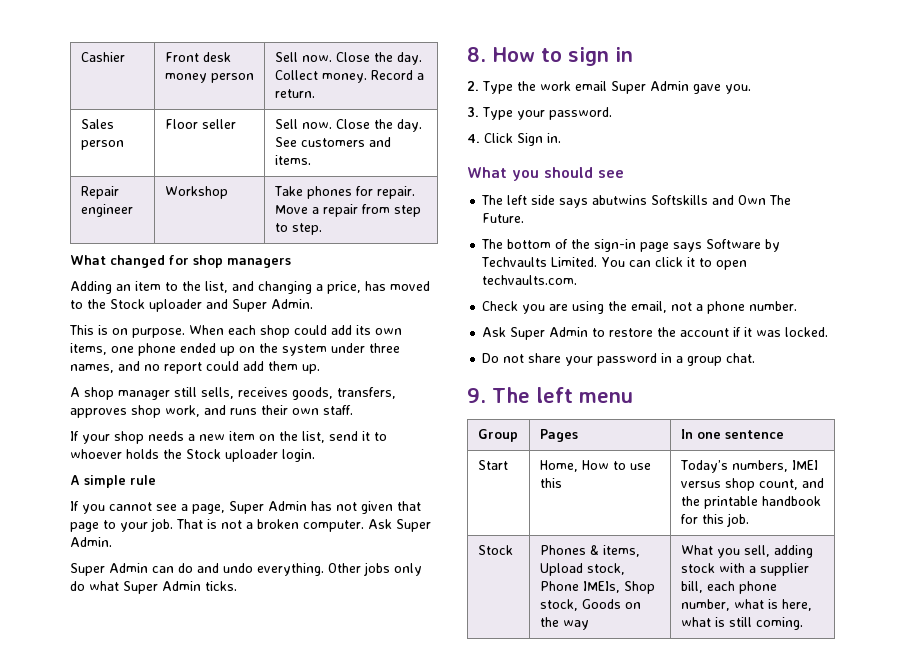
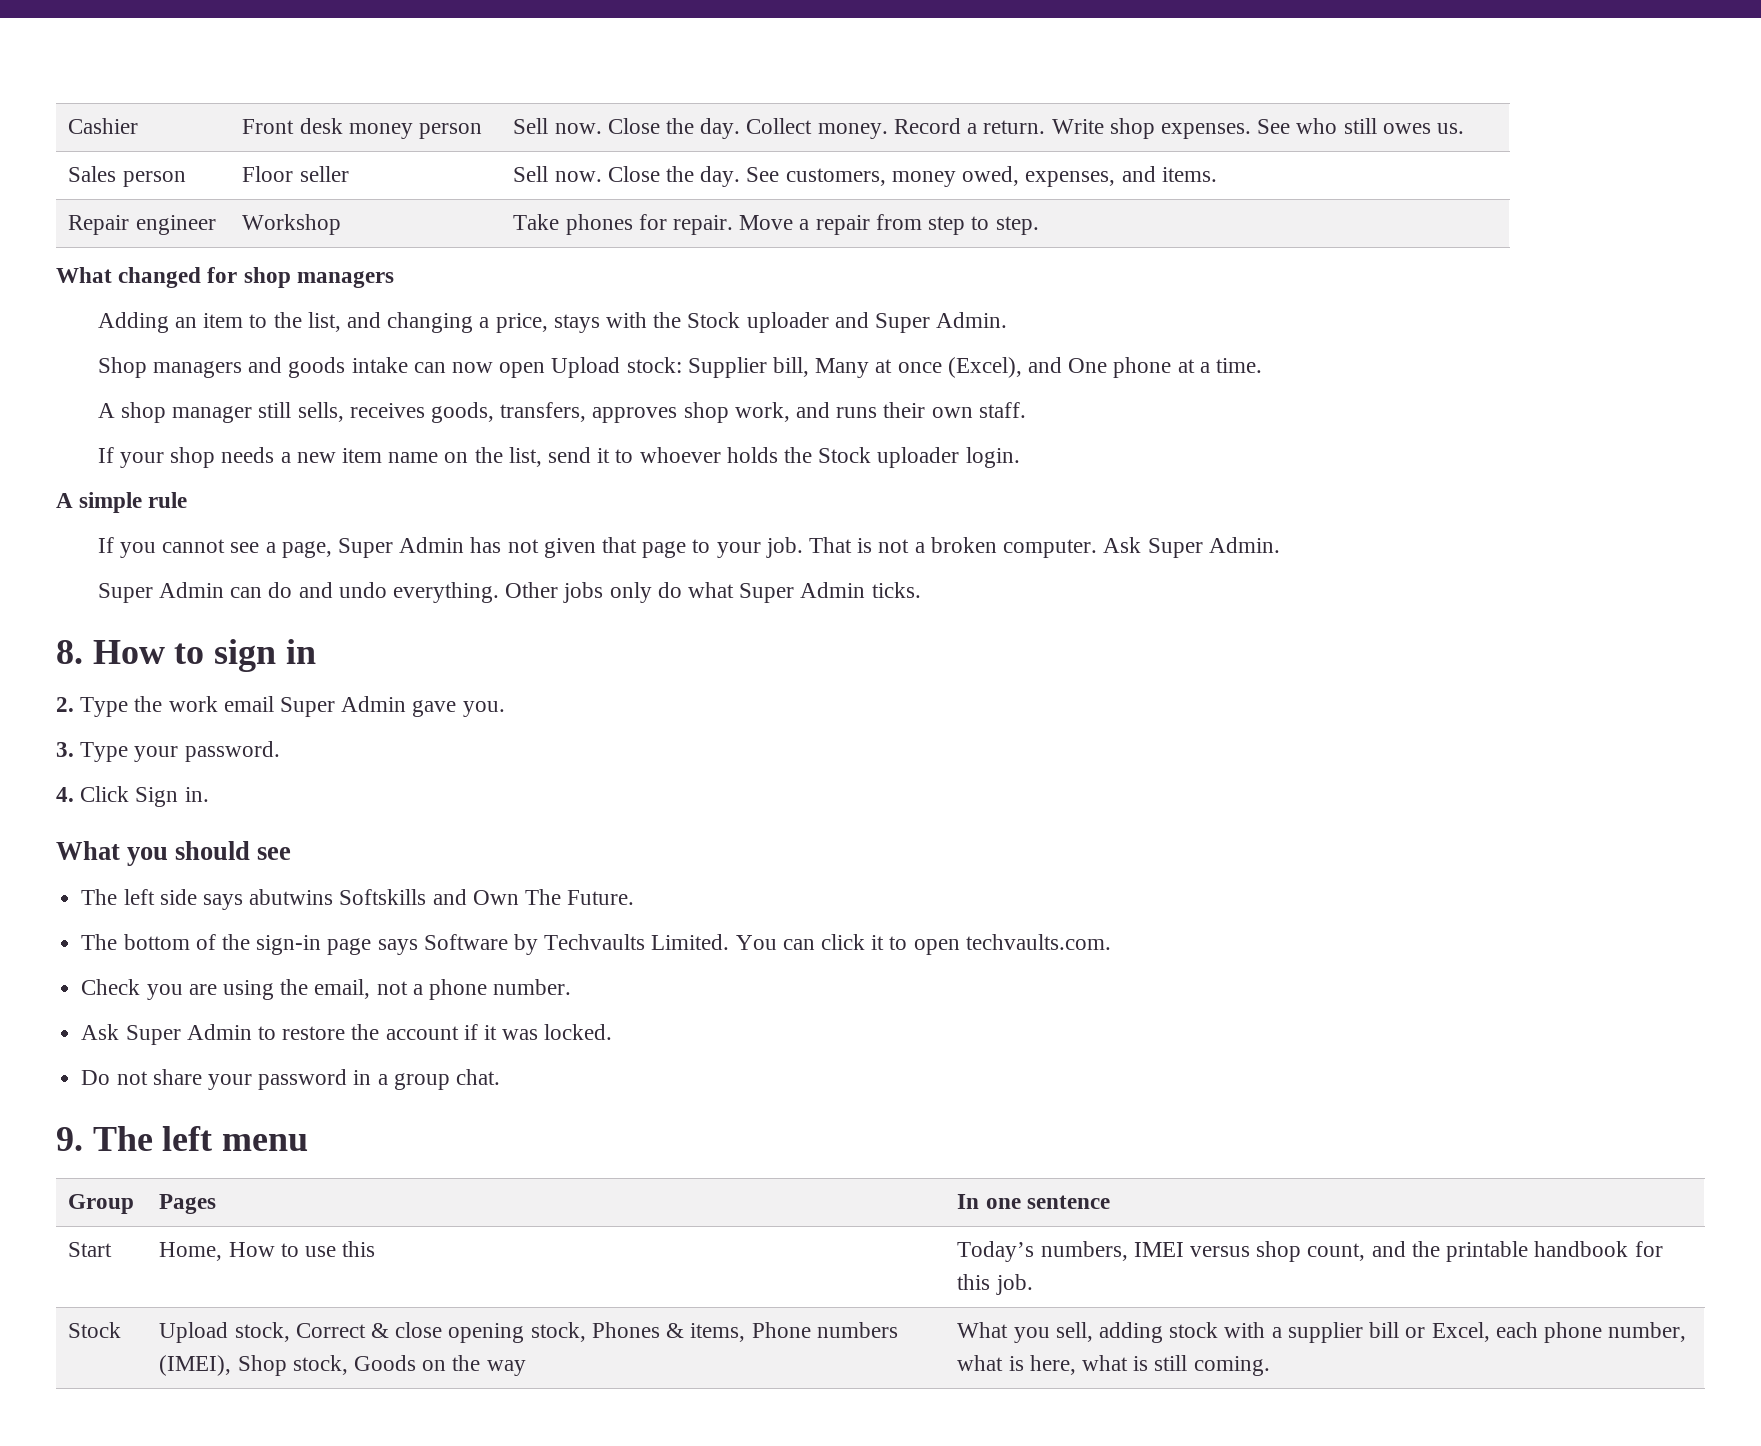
(315, 93) none -> [1051,118,1465,139] Write shop expenses. See who still owes us.
[300,138,365,147] customers -> [785,166,1116,187] customers, money owed, expenses,
[365,281,430,291] [70,300,83,309] has moved to -> [553,312,647,333] stays with
[69,325,402,338] [70,343,400,356] [70,361,320,374] This is on purpose. When each shop could add its own items, one phone ended up on the system under three names, and no report could add them up. -> [97,357,1263,378] Shop managers and goods intake can now open Upload stock: Supplier bill, Many at once (Excel), and One phone at a time.
(255, 436) none -> [388,452,439,463] name
[539,545,640,557] [539,563,625,576] [539,581,620,593] Phones & items, Upload stock, Phone IMEIs, -> [159,1322,898,1343] [159,1355,232,1376] Upload stock, Correct & close opening stock, Phones & items, Phone numbers (IMEI),
[680,581,703,593] bill, -> [1369,1322,1490,1342] bill or Excel,

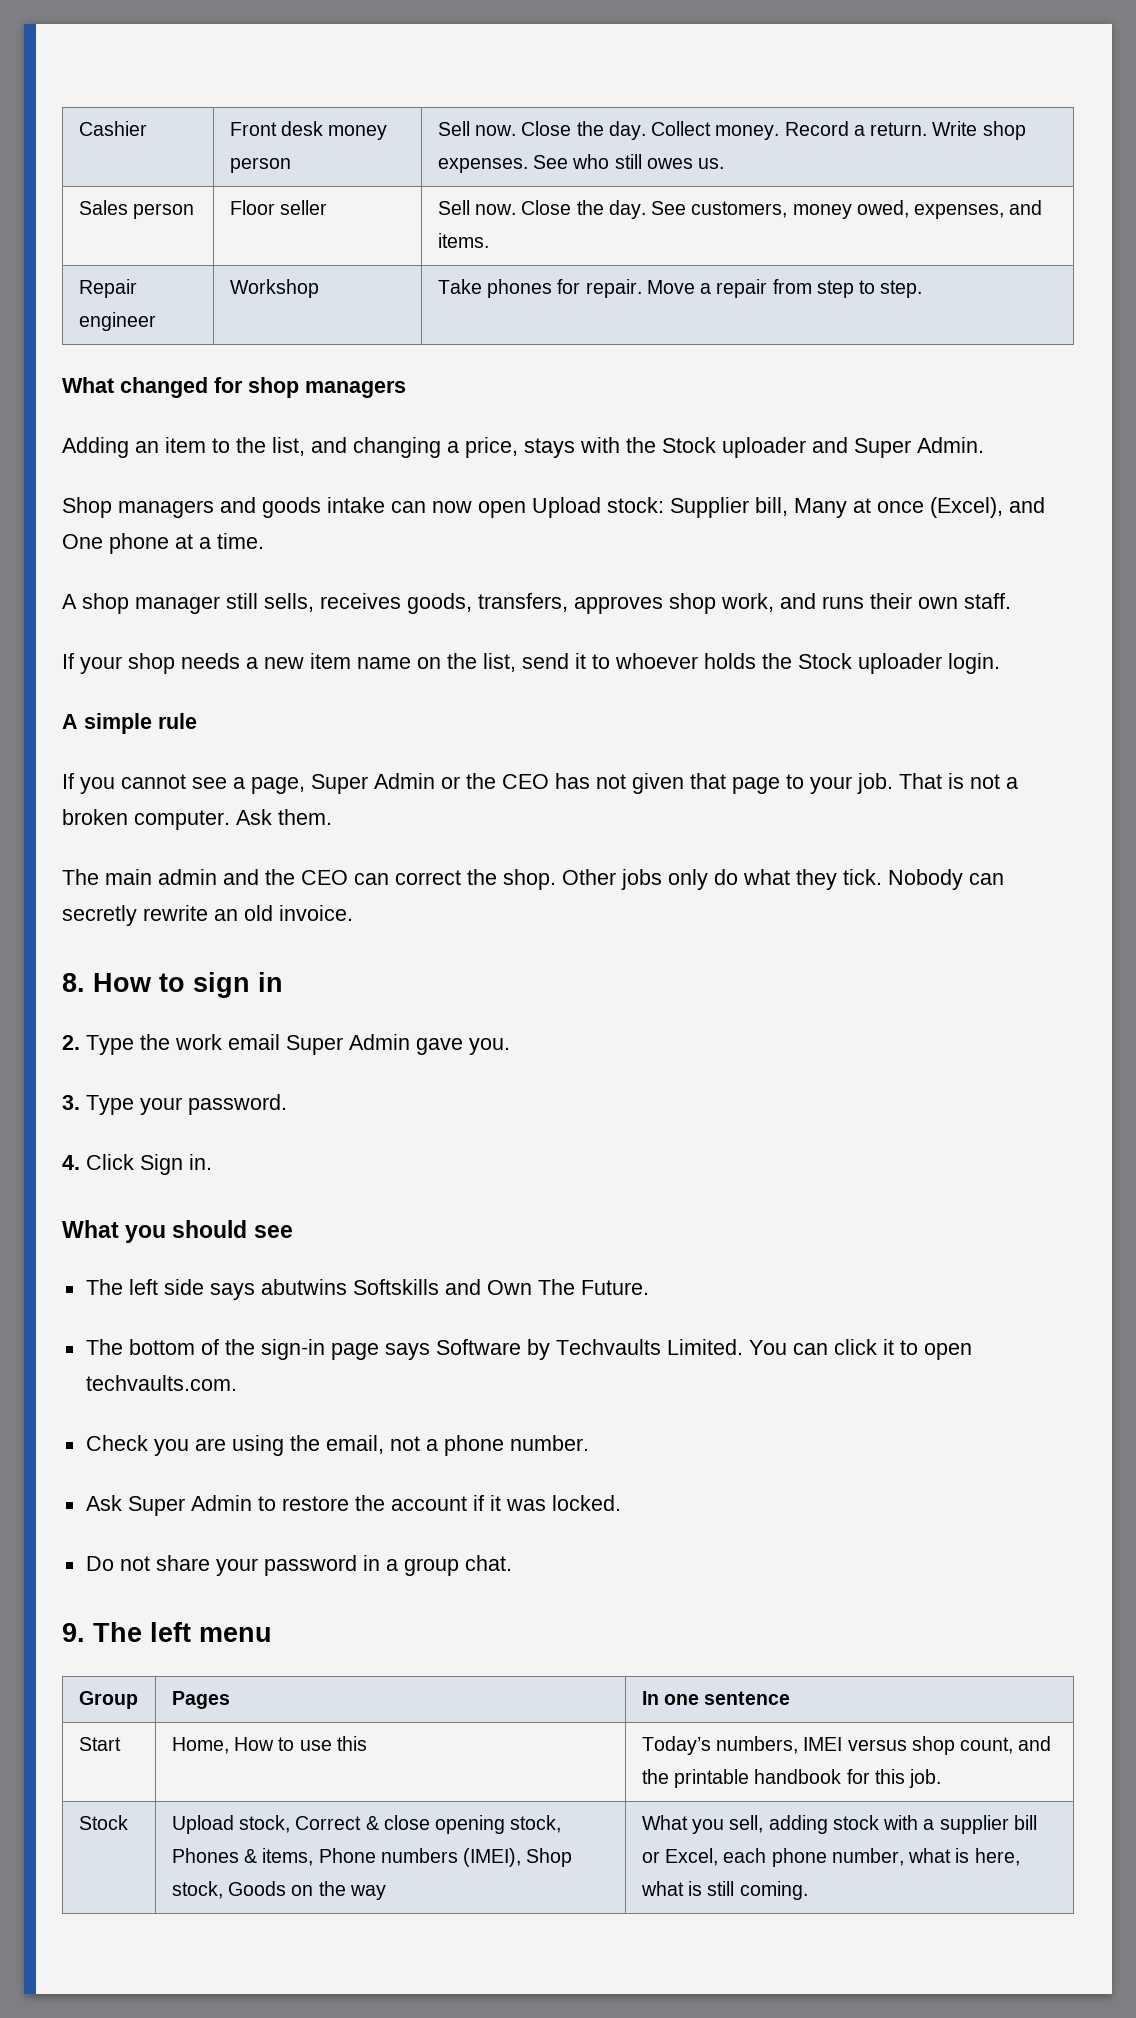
(465, 545) none -> [441,773,549,789] or the CEO
[1147,537,1280,558] [97,582,499,603] Super Admin. // Super Admin can do and undo everything. -> [278,809,332,825] [62,869,556,890] them. // The main admin and the CEO can correct the shop.
[739,582,921,603] Super Admin ticks. -> [796,869,1004,890] [62,905,353,926] they tick. Nobody can secretly rewrite an old invoice.

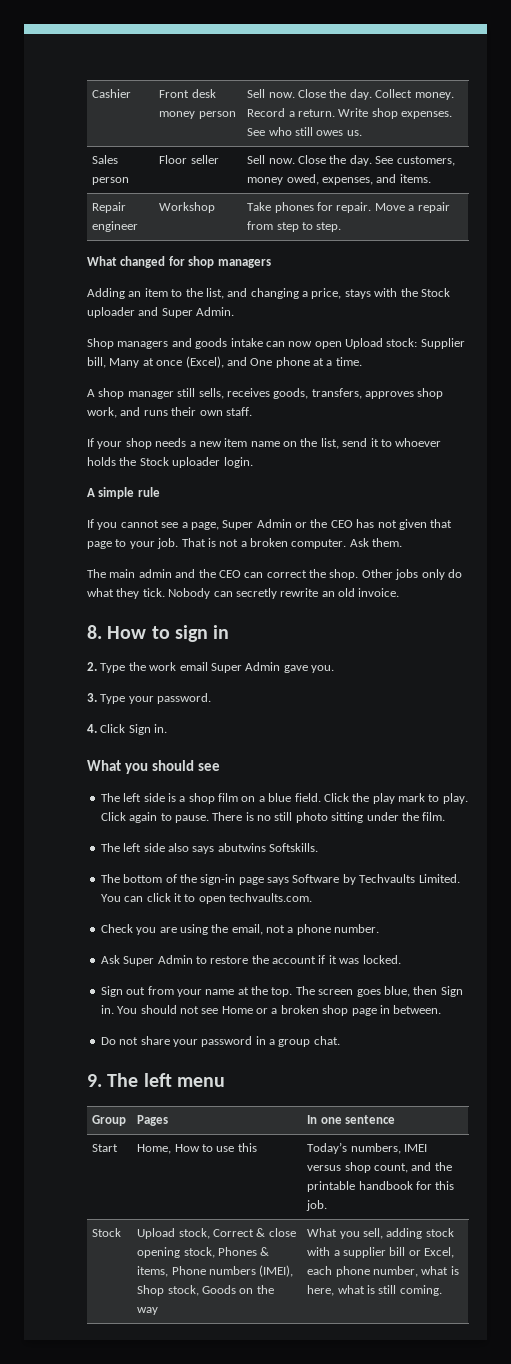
[209,1279,649,1300] says abutwins Softskills and Own The Future. -> [167,793,468,804] [100,812,446,823] [100,843,318,854] is a shop film on a blue field. Click the play mark to play. Click again to pause. There is no still photo sitting under the film. // The left side also says abutwins Softskills.
(621, 1503) none -> [100,986,463,997] [100,1005,442,1016] // Sign out from your name at the top. The screen goes blue, then Sign in. You should not see Home or a broken shop page in between.

